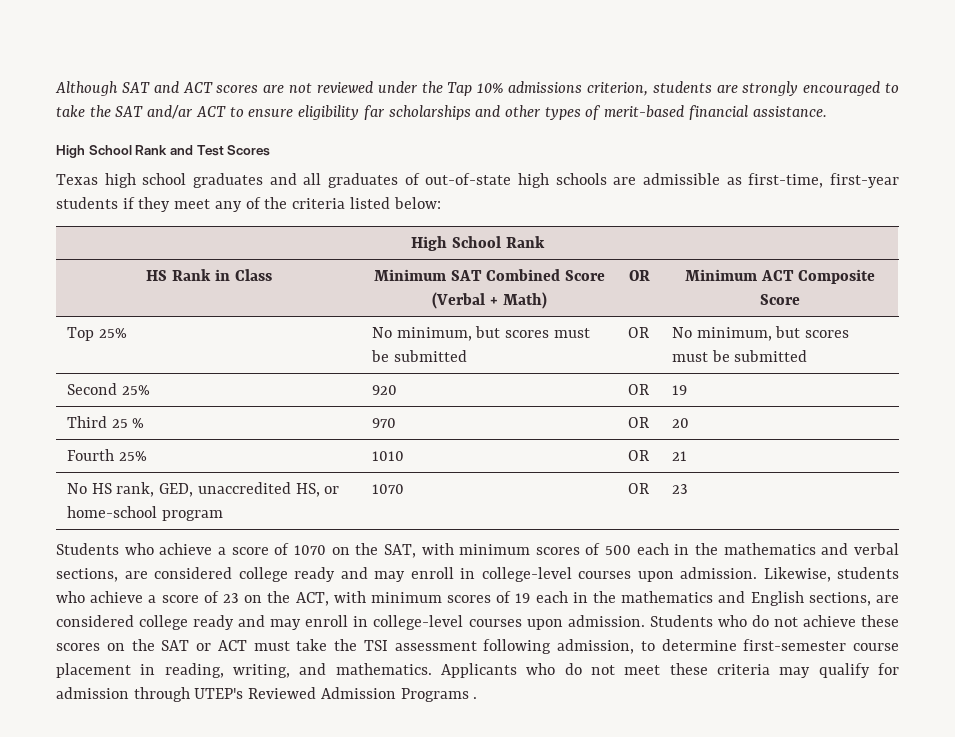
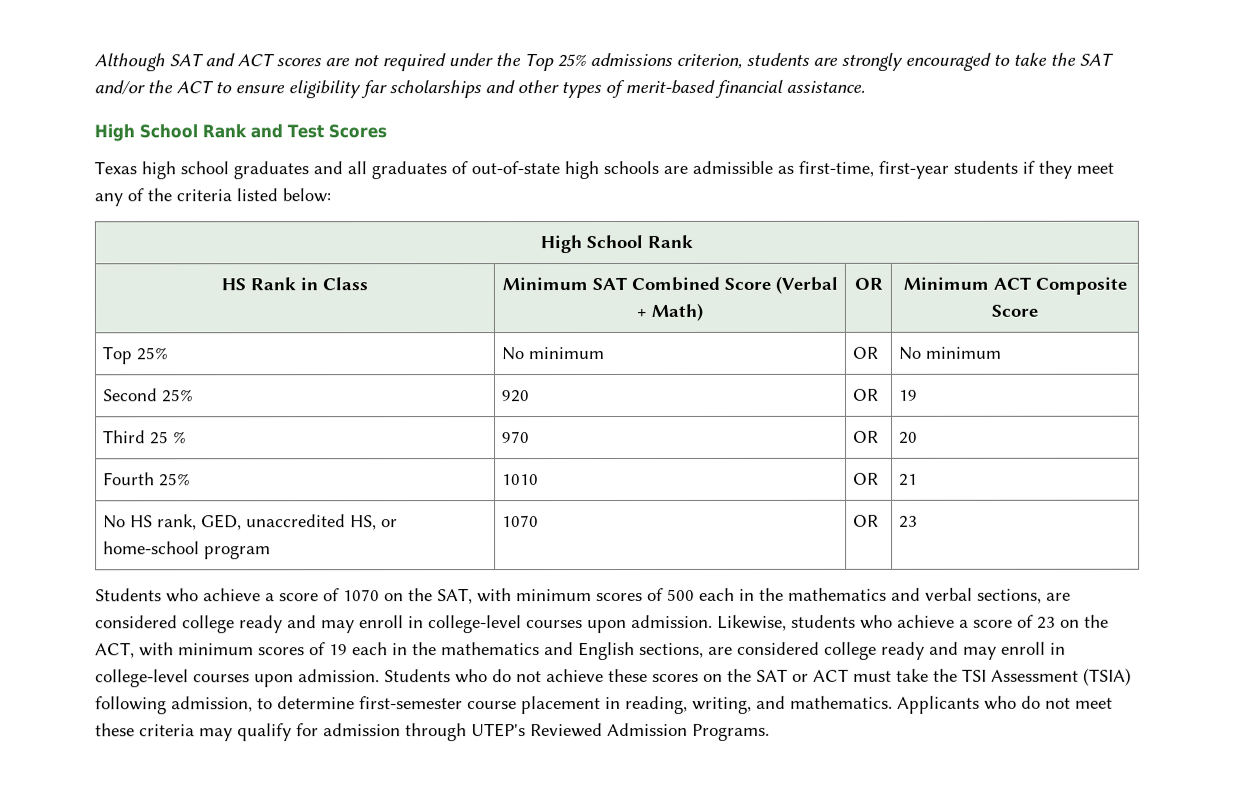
[316,81,374,93] reviewed -> [382,53,446,72] required
[447,82,504,96] Tap 10% -> [524,53,587,72] Top 25%
[147,105,194,119] and/ar -> [94,80,173,96] and/or the
[396,326,590,341] [370,350,467,362] [627,327,649,338] [671,326,850,341] [671,350,808,362] minimum, but scores must be submitted | OR | No minimum, but scores must be submitted -> [528,347,605,360] [852,346,879,359] [898,346,1002,360] minimum | OR | No minimum
[394,641,477,651] assessment -> [991,667,1132,686] Assessment (TSIA)
[400,688,478,702] Programs . -> [692,723,770,741] Programs.

